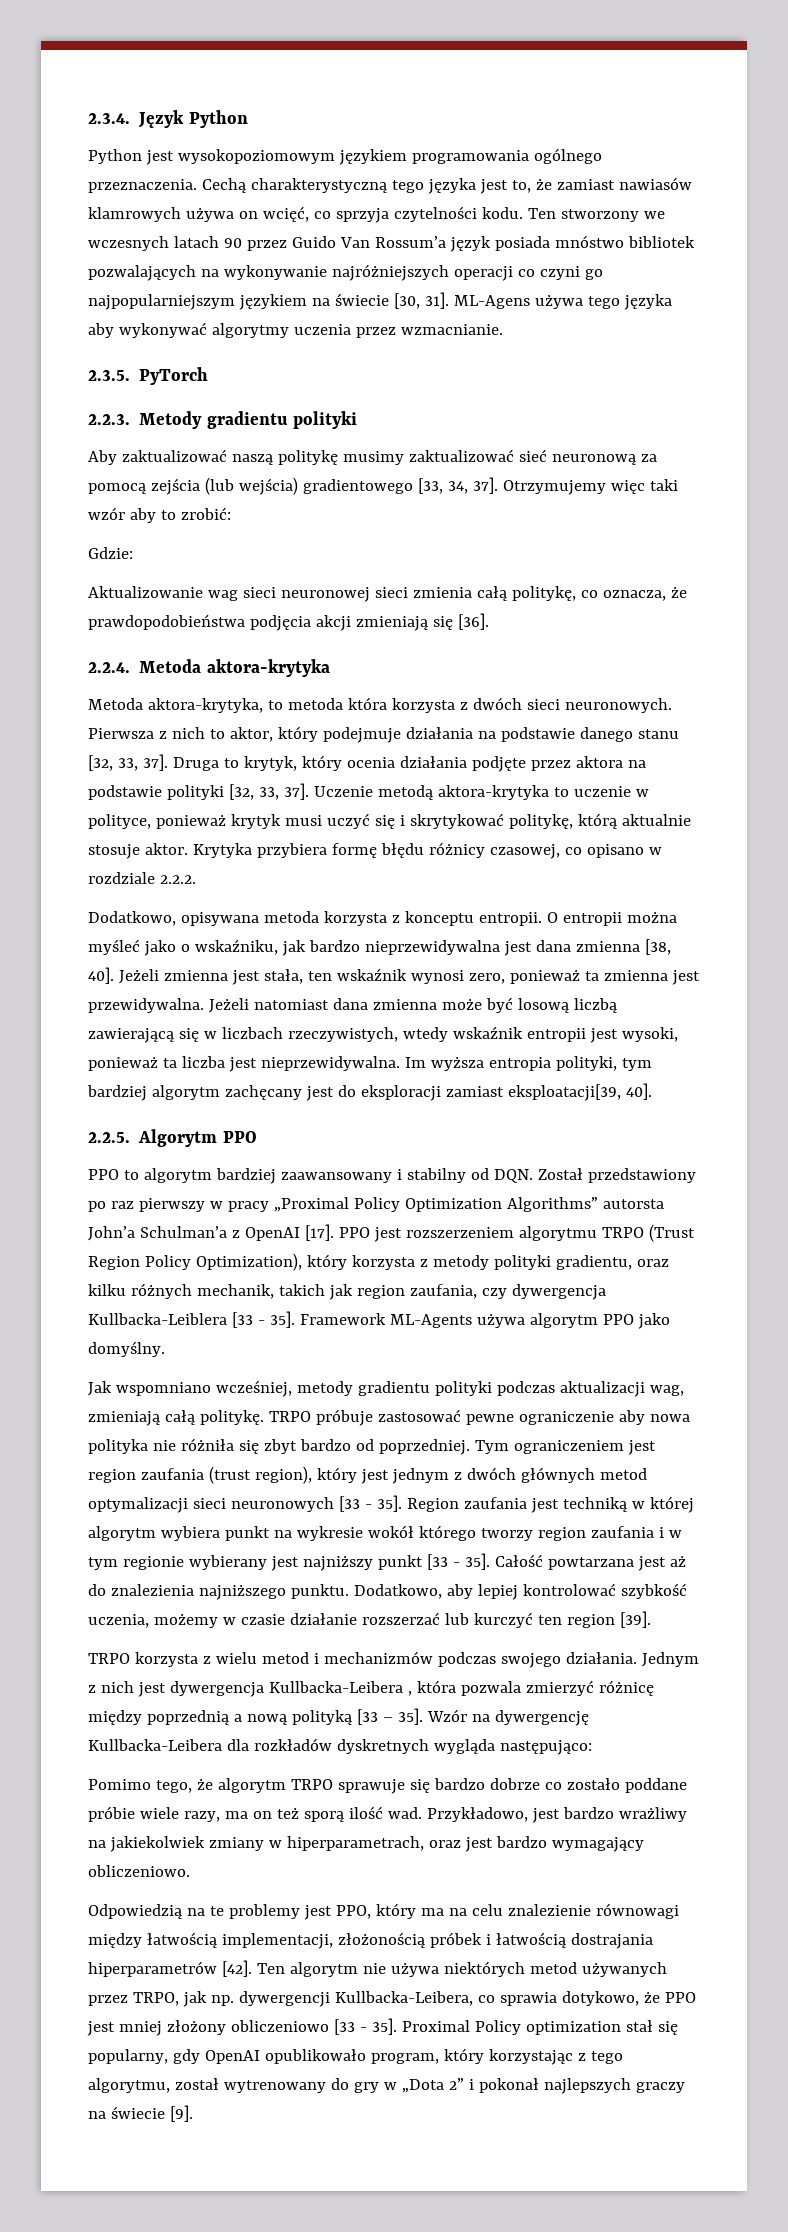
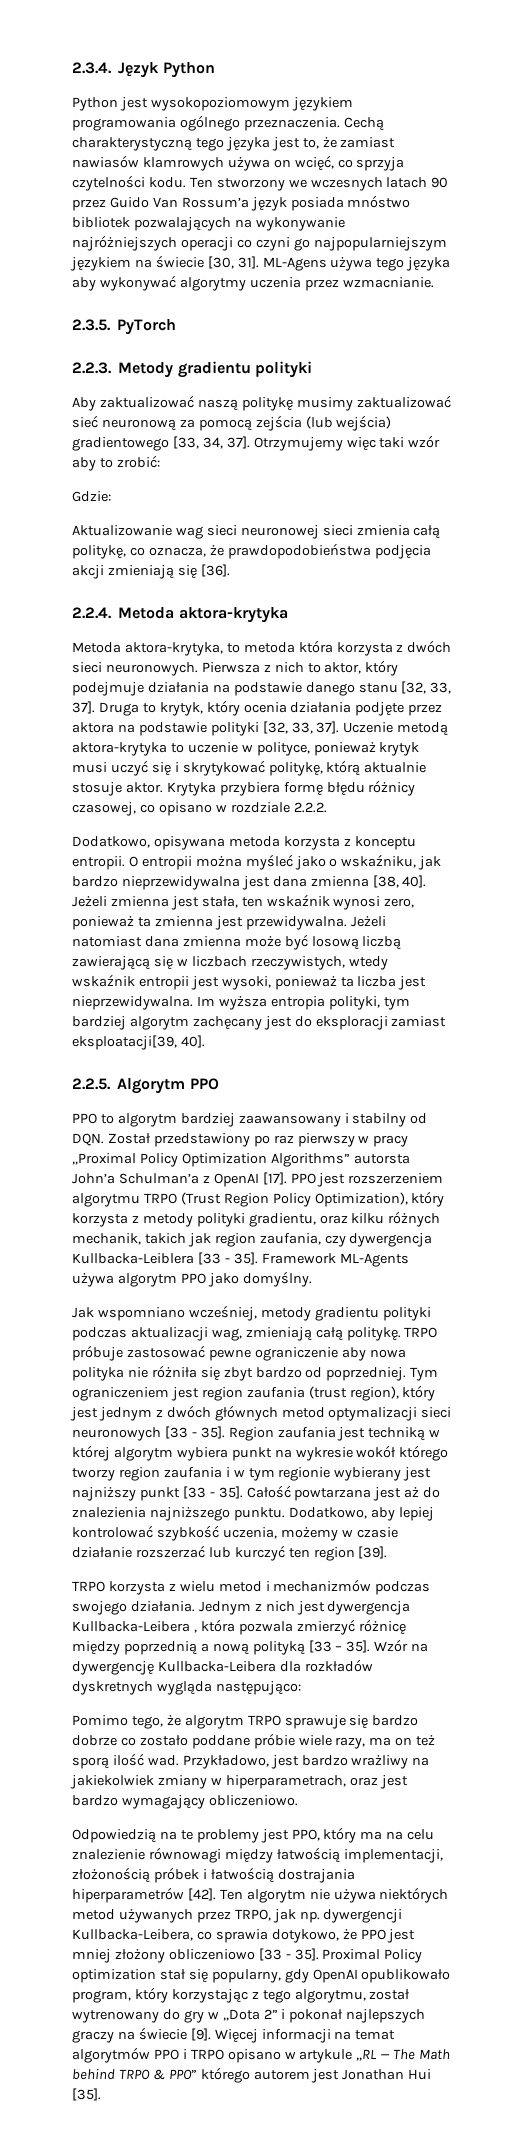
(193, 2113) none -> [214,2029,396,2043] [72,2047,451,2063] [72,2067,432,2083] [72,2088,101,2101] Więcej informacji na temat algorytmów PPO i TRPO opisano w artykule „RL — The Math behind TRPO & PPO” którego autorem jest Jonathan Hui [35].

